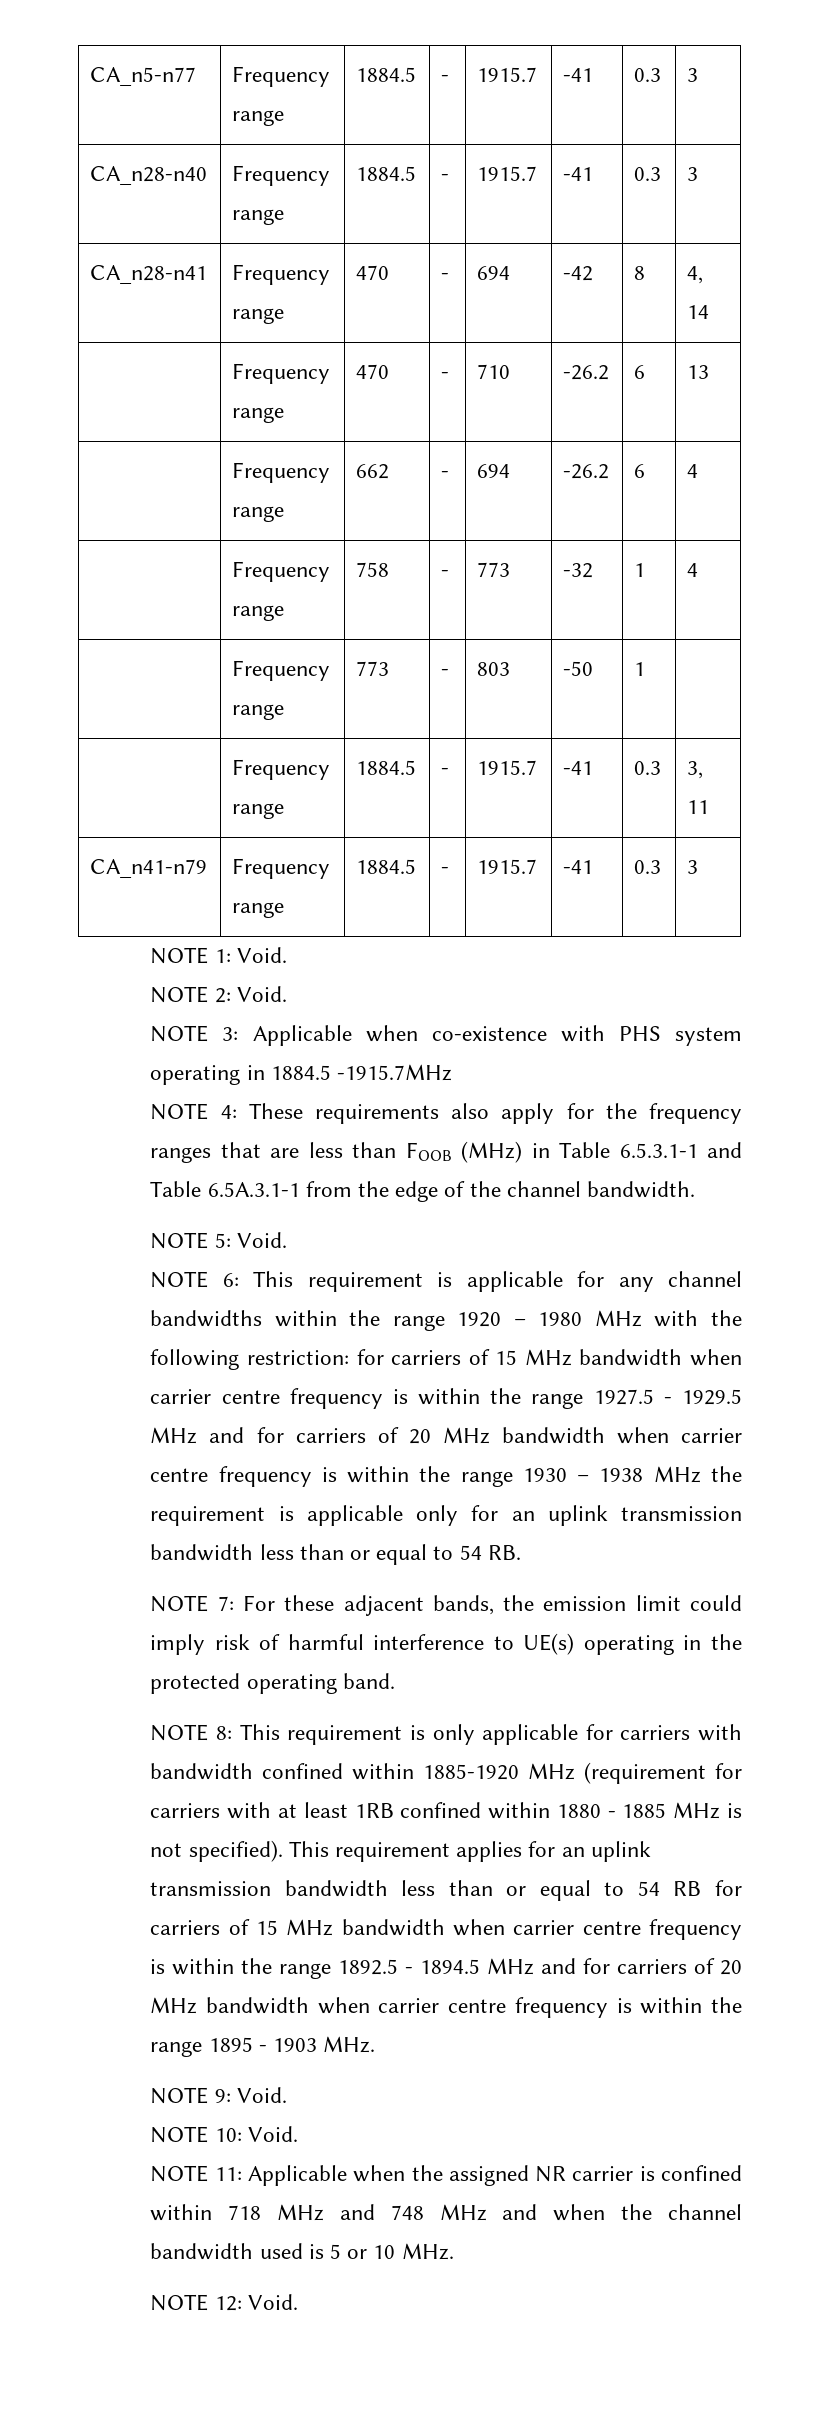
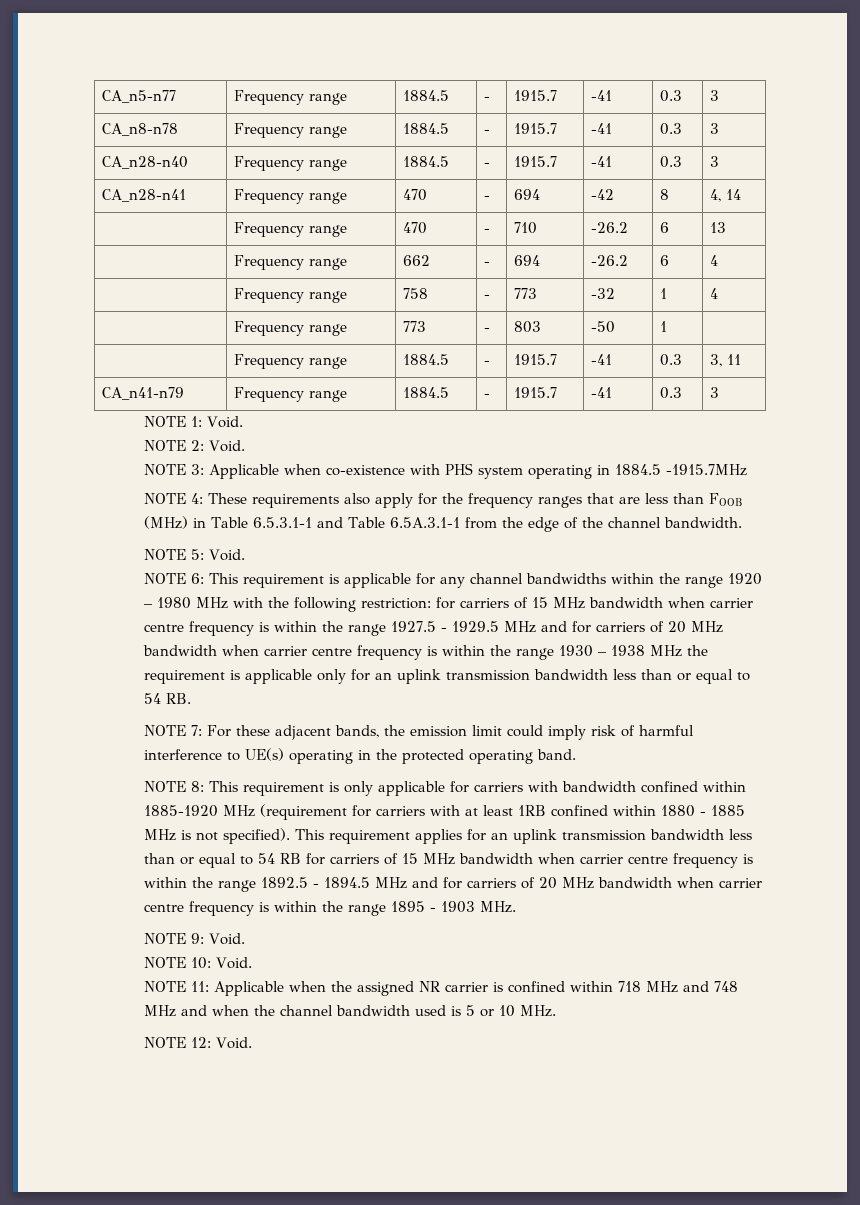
(699, 75) none -> [101,123,178,136] [233,123,347,138] [402,123,449,134] [483,129,490,134] [513,123,557,134] [590,123,612,134] [659,123,682,135] [709,123,719,134] // CA_n8-n78 | Frequency range | 1884.5 | - | 1915.7 | -41 | 0.3 | 3

